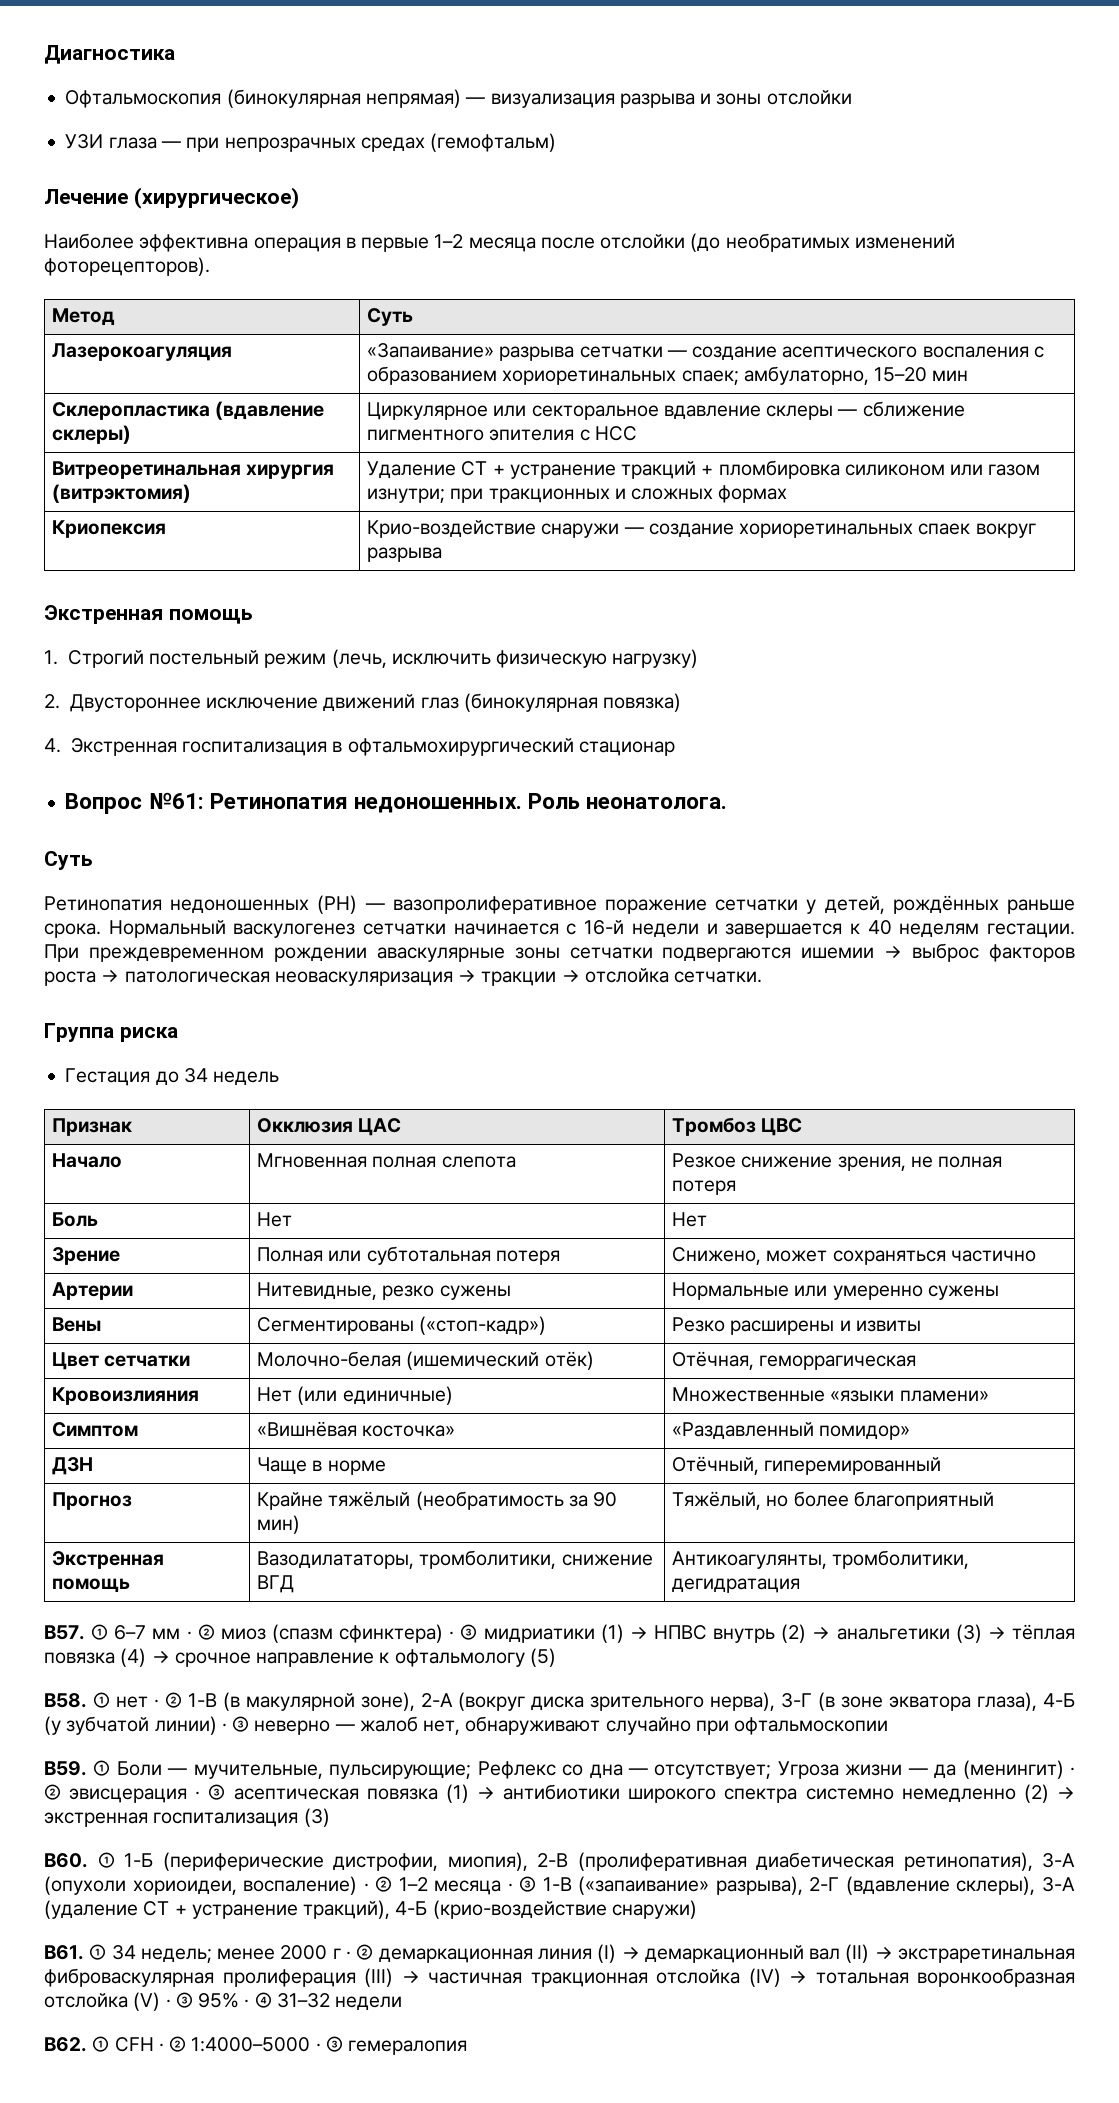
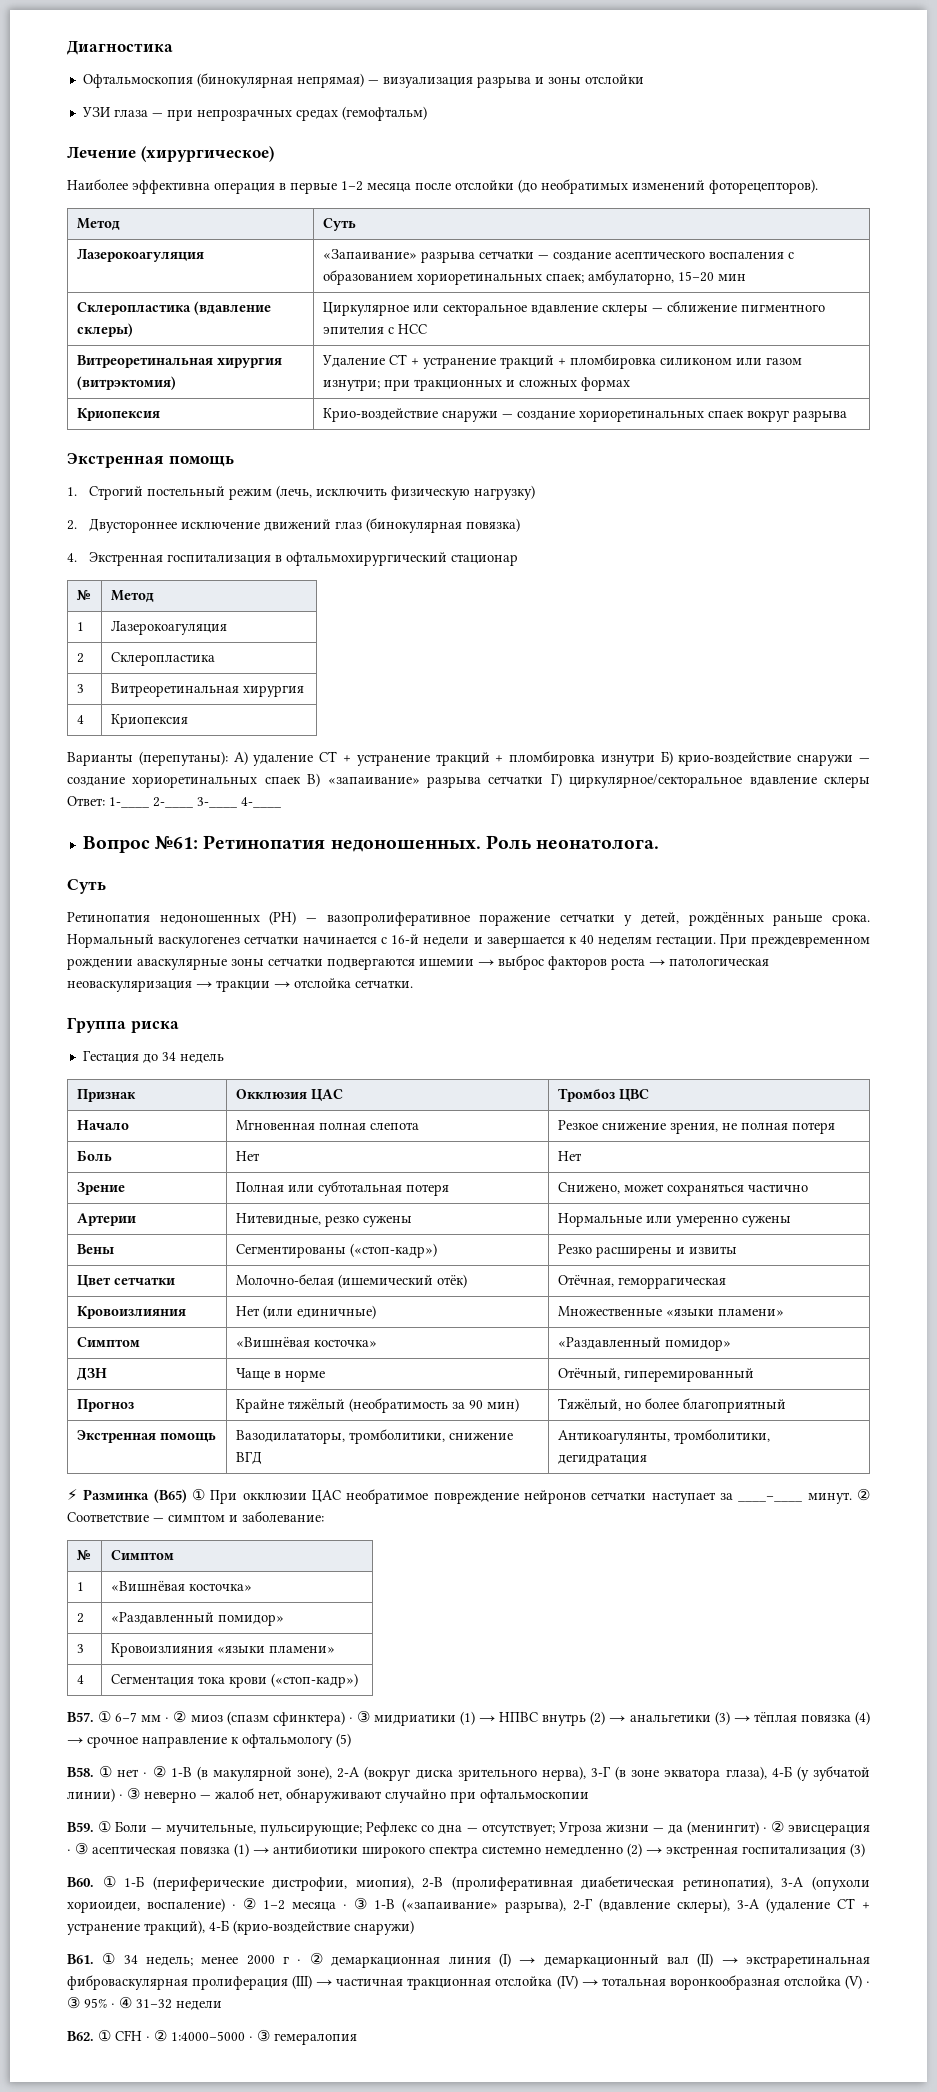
(675, 748) none -> [76,590,92,600] [111,590,155,603] [77,622,85,631] [111,620,228,635] [77,653,85,663] [111,652,216,666] [77,684,85,693] [111,683,305,697] [77,715,85,724] [111,714,189,728] [67,751,871,766] [67,773,870,788] [67,796,282,808] // № | Метод // 1 | Лазерокоагуляция // 2 | Склеропластика // 3 | Витреоретинальная хирургия // 4 | Криопексия // Варианты (перепутаны): А) удаление СТ + устранение тракций + пломбировка изнутри Б) крио-воздействие снаружи — создание хориоретинальных спаек В) «запаивание» разрыва сетчатки Г) циркулярное/секторальное вдавление склеры Ответ: 1-____ 2-____ 3-____ 4-____
(801, 1585) none -> [67,1488,871,1504] [67,1511,324,1522] [76,1550,92,1560] [111,1550,175,1560] [77,1582,85,1591] [111,1581,253,1592] [77,1613,85,1623] [111,1612,285,1626] [77,1644,85,1653] [111,1643,336,1657] [77,1675,85,1684] [111,1673,359,1688] // ⚡ Разминка (В65) ① При окклюзии ЦАС необратимое повреждение нейронов сетчатки наступает за ____–____ минут. ② Соответствие — симптом и заболевание: // № | Симптом // 1 | «Вишнёвая косточка» // 2 | «Раздавленный помидор» // 3 | Кровоизлияния «языки пламени» // 4 | Сегментация тока крови («стоп-кадр»)

